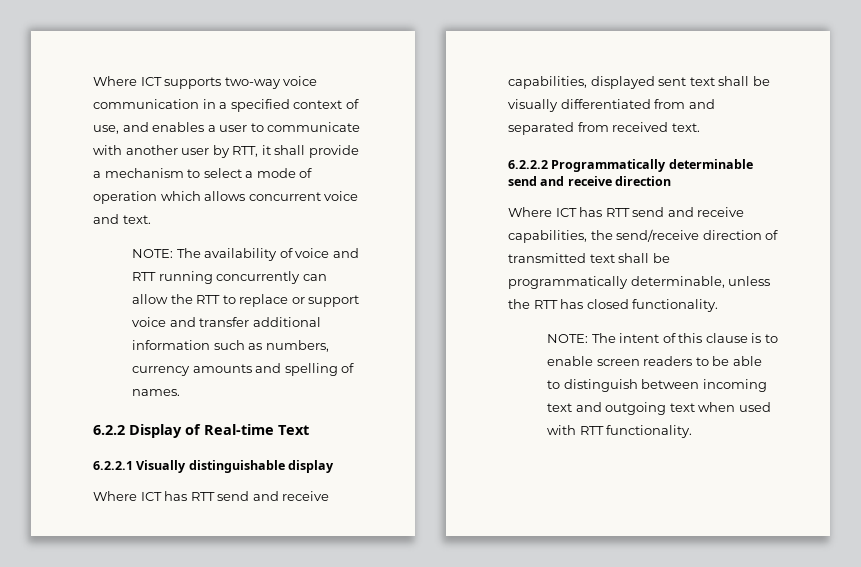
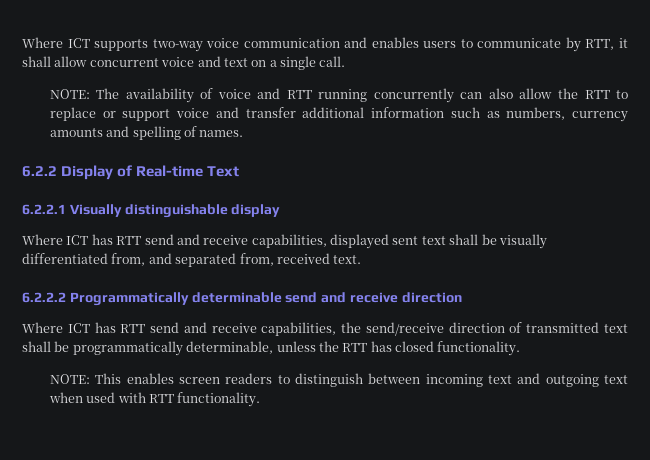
[202,99,359,112] [93,122,361,134] [93,145,359,158] [93,168,313,178] [93,191,359,204] [93,214,151,224] in a specified context of use, and enables a user to communicate with another user by RTT, it shall provide a mechanism to select a mode of operation which allows concurrent voice and text. -> [344,37,629,52] [22,56,346,70] and enables users to communicate by RTT, it shall allow concurrent voice and text on a single call.
(327, 277) none -> [488,88,513,99] also
[654,99,686,109] from -> [111,253,146,266] from,
[577,122,609,132] from -> [239,253,274,266] from,
[591,333,778,343] [547,356,762,366] The intent of this clause is to enable screen readers to be able -> [95,373,273,384] This enables screen readers

